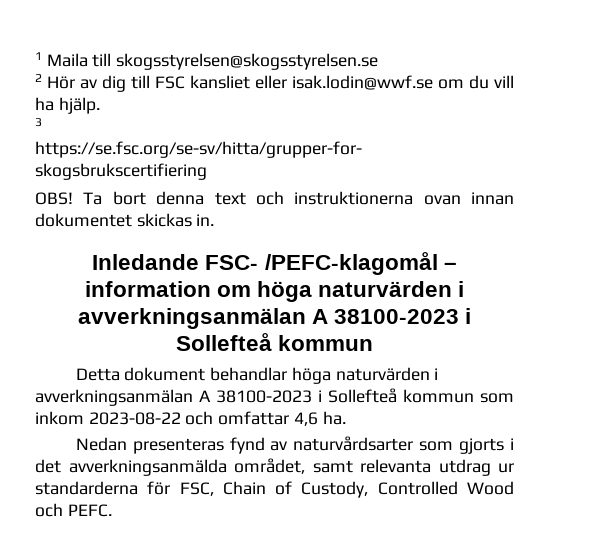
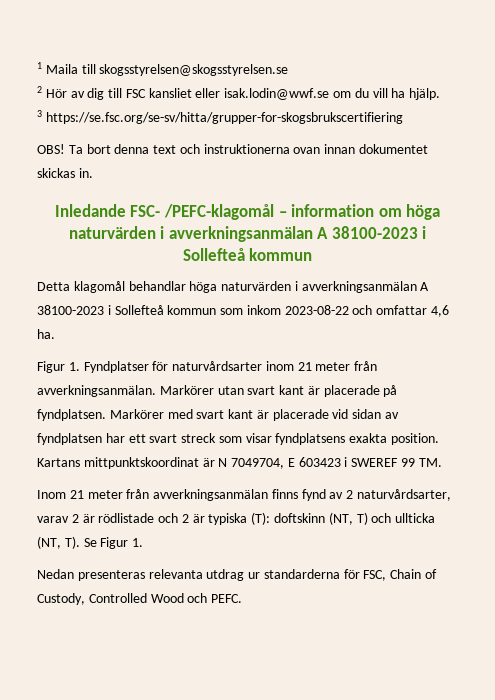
[124,367,206,381] dokument -> [73,281,125,293] klagomål
[75,436,514,454] [35,458,353,476] Nedan presenteras fynd av naturvårdsarter som gjorts i det avverkningsanmälda området, samt -> [37,361,378,373] [37,385,398,397] [37,409,400,421] [37,433,440,445] [37,457,442,469] [37,489,452,501] [37,512,436,525] [37,536,144,549] [37,569,145,581] Figur 1. Fyndplatser för naturvårdsarter inom 21 meter från avverkningsanmälan. Markörer utan svart kant är placerade på fyndplatsen. Markörer med svart kant är placerade vid sidan av fyndplatsen har ett svart streck som visar fyndplatsens exakta position. Kartans mittpunktskoordinat är N 7049704, E 603423 i SWEREF 99 TM. // Inom 21 meter från avverkningsanmälan finns fynd av 2 naturvårdsarter, varav 2 är rödlistade och 2 är typiska (T): doftskinn (NT, T) och ullticka (NT, T). Se Figur 1. // Nedan presenteras

